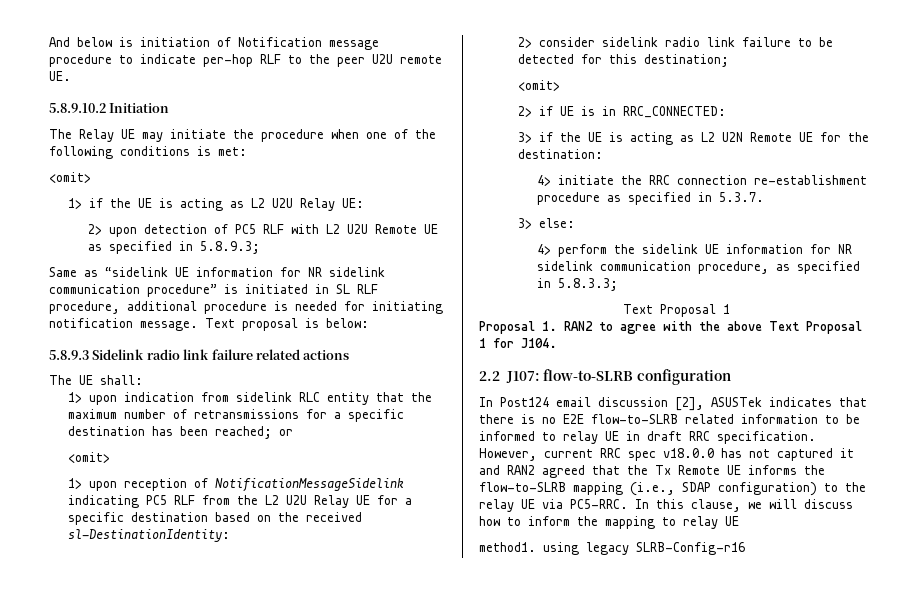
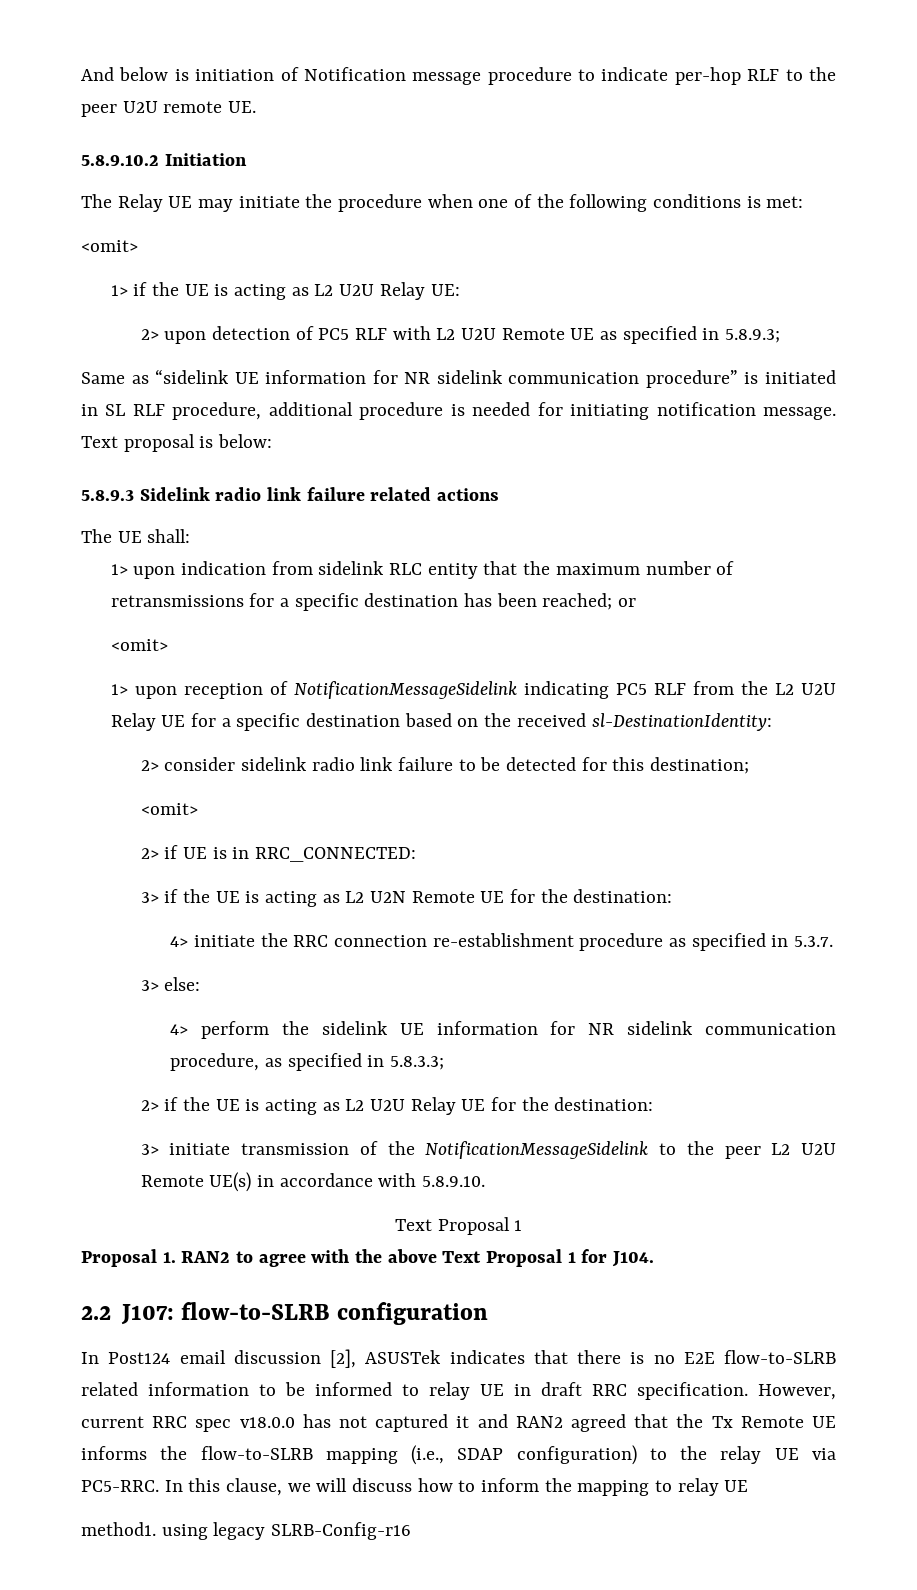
(618, 284) none -> [140,1097,654,1115] [140,1141,836,1159] [140,1172,485,1192] // 2> if the UE is acting as L2 U2U Relay UE for the destination: // 3> initiate transmission of the NotificationMessageSidelink to the peer L2 U2U Remote UE(s) in accordance with 5.8.9.10.

